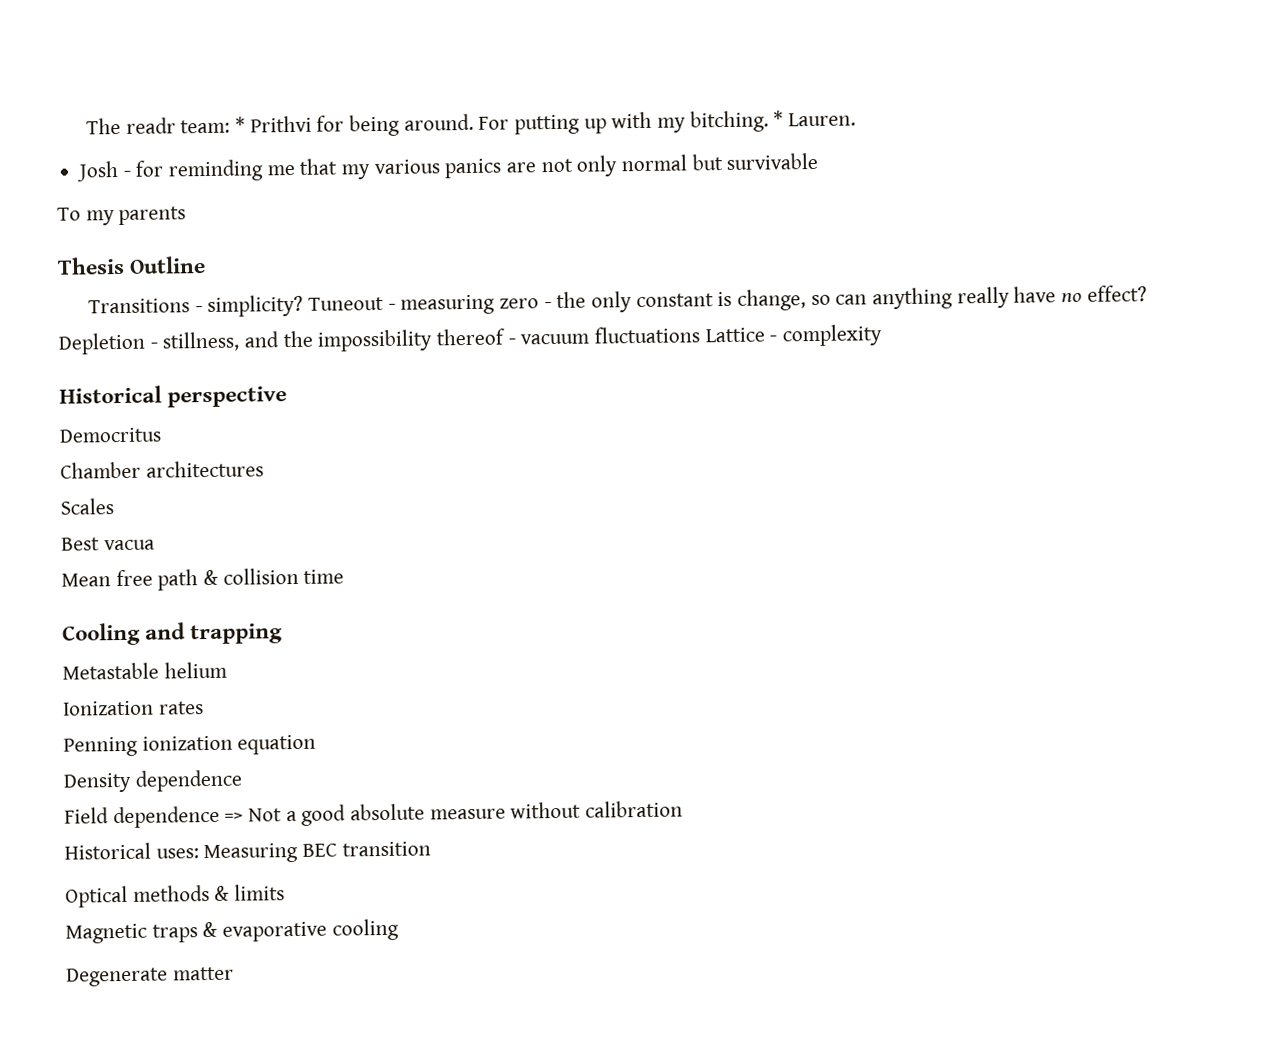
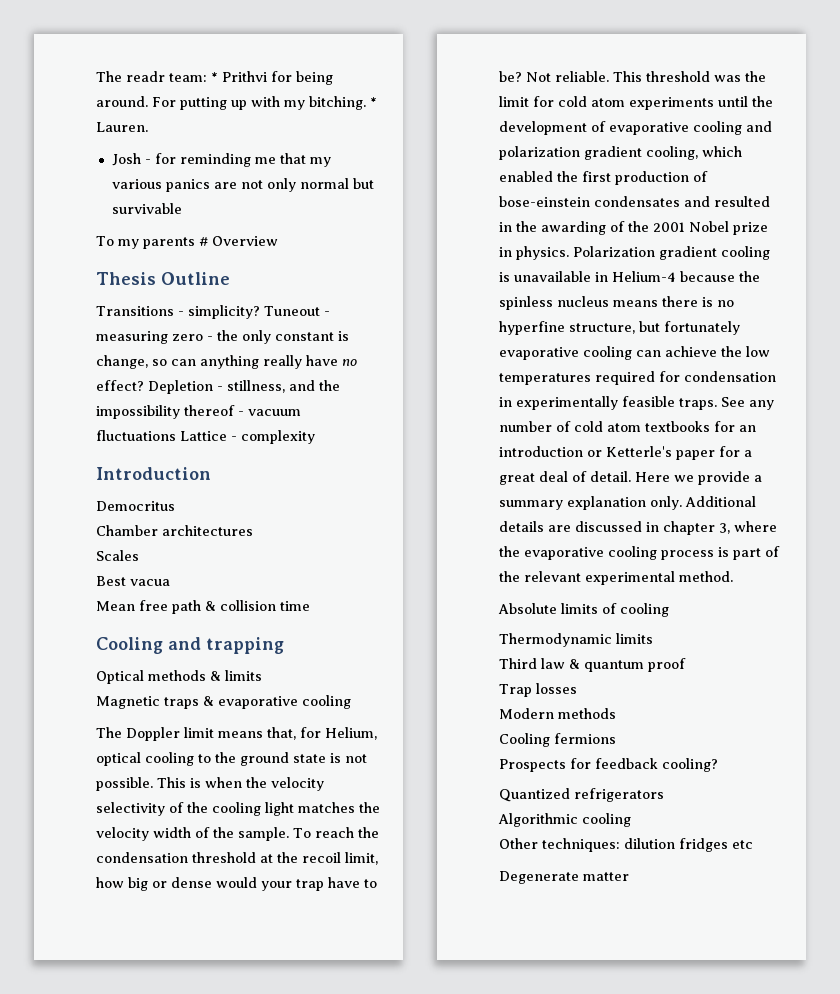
(187, 216) none -> [198,236,278,246] # Overview
[59,385,288,408] Historical perspective -> [96,467,211,480] Introduction
[62,661,227,680] [63,700,204,716] [63,734,317,757] [63,769,243,793] [64,800,684,829] [64,841,431,864] // Metastable helium // Ionization rates // Penning ionization equation // Density dependence // Field dependence => Not a good absolute measure without calibration // Historical uses: Measuring BEC transition -> (284, 645) none
(399, 929) none -> [96,727,377,741] [96,752,367,766] [96,777,324,791] [96,802,380,816] [96,827,379,841] [96,852,378,865] [96,877,377,891] [499,71,766,82] [499,96,773,110] [499,121,772,135] [499,146,742,160] [499,171,708,185] [499,196,770,207] [499,221,768,235] [499,246,770,260] [499,271,760,282] [499,296,734,310] [499,321,740,335] [499,346,770,360] [499,371,776,385] [499,396,774,410] [499,421,756,432] [499,446,752,460] [499,471,762,485] [499,496,756,510] [499,521,777,535] [499,546,780,560] [499,571,733,585] [498,603,669,617] [499,633,653,647] [499,658,686,672] [499,683,577,697] [499,708,616,719] [499,733,616,747] [499,758,718,772] [499,788,664,802] [498,813,631,827] [499,838,753,852] // The Doppler limit means that, for Helium, optical cooling to the ground state is not possible. This is when the velocity selectivity of the cooling light matches the velocity width of the sample. To reach the condensation threshold at the recoil limit, how big or dense would your trap have to be? Not reliable. This threshold was the limit for cold atom experiments until the development of evaporative cooling and polarization gradient cooling, which enabled the first production of bose-einstein condensates and resulted in the awarding of the 2001 Nobel prize in physics. Polarization gradient cooling is unavailable in Helium-4 because the spinless nucleus means there is no hyperfine structure, but fortunately evaporative cooling can achieve the low temperatures required for condensation in experimentally feasible traps. See any number of cold atom textbooks for an introduction or Ketterle's paper for a great deal of detail. Here we provide a summary explanation only. Additional details are discussed in chapter 3, where the evaporative cooling process is part of the relevant experimental method. // Absolute limits of cooling // Thermodynamic limits // Third law & quantum proof // Trap losses // Modern methods // Cooling fermions // Prospects for feedback cooling? // Quantized refrigerators // Algorithmic cooling // Other techniques: dilution fridges etc

